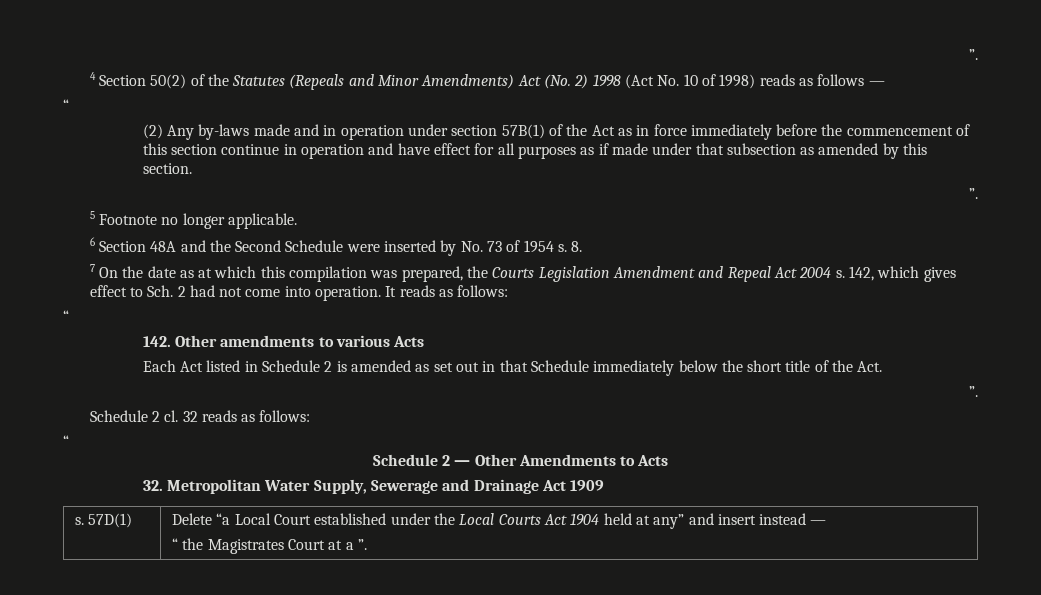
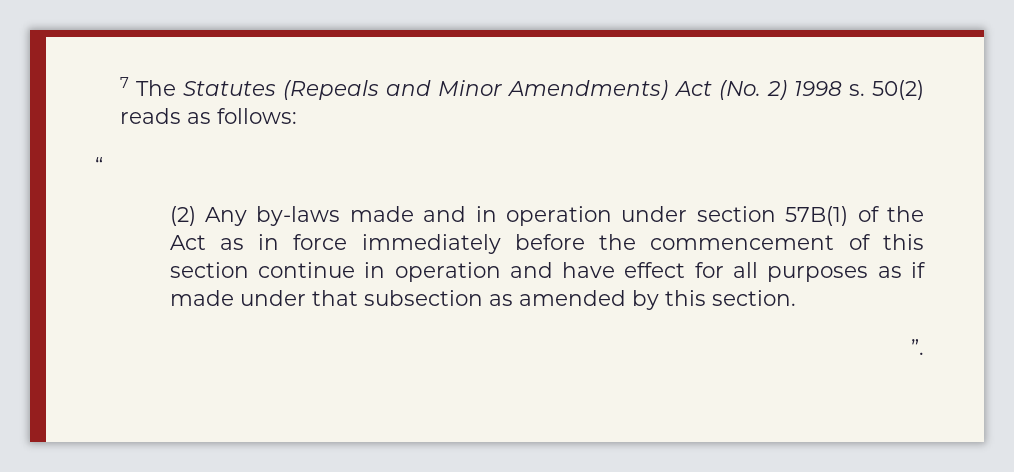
[969,49,978,60] [89,72,229,89] ”. // 4 Section 50(2) of the -> [119,77,176,96] 7 The
[625,74,885,89] (Act No. 10 of 1998) reads as follows — -> [848,80,925,100] [119,108,297,124] s. 50(2) reads as follows:
[89,211,297,229] [89,237,583,256] [89,264,956,282] [89,285,509,301] [63,310,69,322] [142,335,425,347] [142,360,883,376] [969,386,978,397] [89,410,311,422] [63,435,69,447] [372,454,669,466] [142,479,605,494] [75,513,133,528] [172,513,827,529] [172,538,367,554] // 5 Footnote no longer applicable. // 6 Section 48A and the Second Schedule were inserted by No. 73 of 1954 s. 8. // 7 On the date as at which this compilation was prepared, the Courts Legislation Amendment and Repeal Act 2004 s. 142, which gives effect to Sch. 2 had not come into operation. It reads as follows: // “ // 142. Other amendments to various Acts // Each Act listed in Schedule 2 is amended as set out in that Schedule immediately below the short title of the Act. // ”. // Schedule 2 cl. 32 reads as follows: // “ // Schedule 2 — Other Amendments to Acts // 32. Metropolitan Water Supply, Sewerage and Drainage Act 1909 // s. 57D(1) | Delete “a Local Court established under the Local Courts Act 1904 held at any” and insert instead — // “ the Magistrates Court at a ”. -> (924, 347) none

